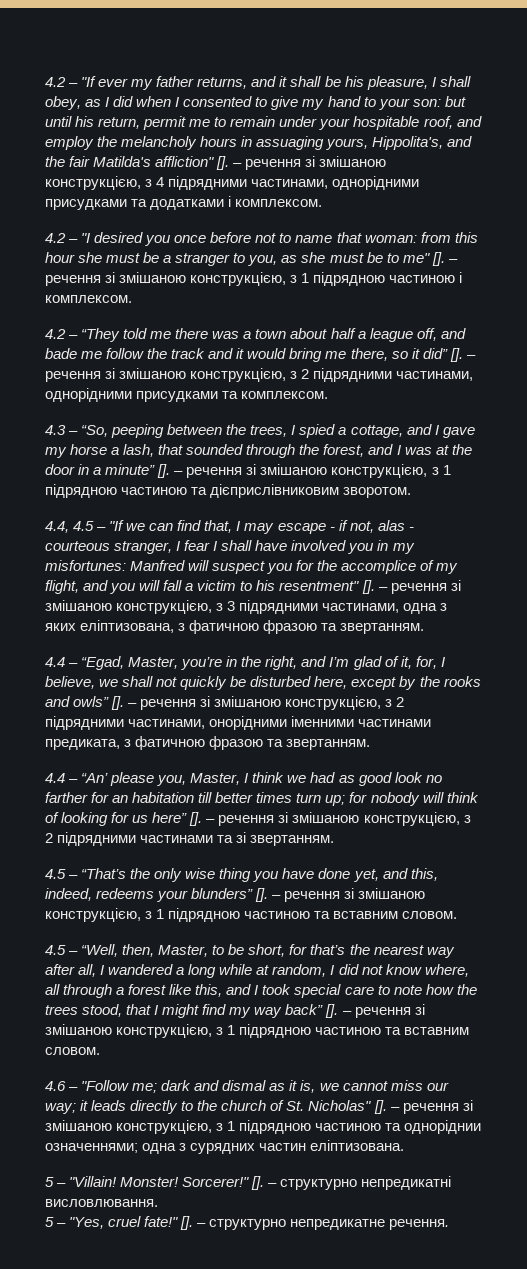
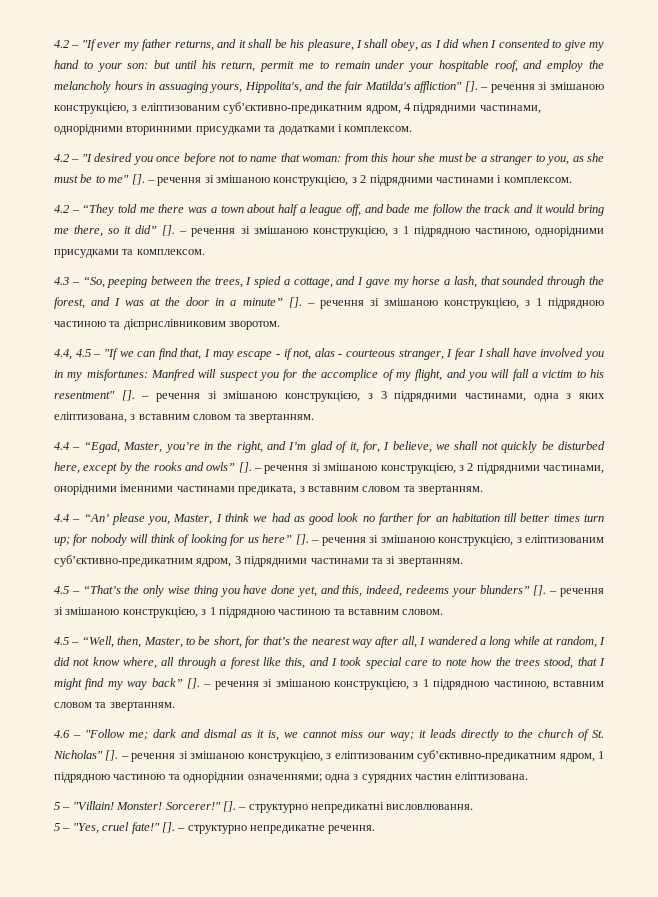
(153, 183) none -> [140,102,401,114] еліптизованим суб’єктивно-предикатним ядром,
(420, 183) none -> [126,126,193,135] вторинними
[301,272,456,286] 1 підрядною частиною -> [360,175,494,186] 2 підрядними частинами
[301,368,474,382] 2 підрядними частинами, -> [402,226,530,237] 1 підрядною частиною,
[189,620,318,634] фатичною фразою -> [138,414,232,420] вставним словом
[135,736,264,750] фатичною фразою -> [307,486,401,492] вставним словом
[45,833,53,843] 2 -> [525,535,605,543] [54,555,241,567] еліптизованим суб’єктивно-предикатним ядром, 3
[315,1027,470,1035] [45,1047,100,1055] частиною та вставним словом. -> [493,681,604,690] [54,702,175,711] частиною, вставним словом та звертанням.
(224, 1127) none -> [334,750,595,762] еліптизованим суб’єктивно-предикатним ядром,

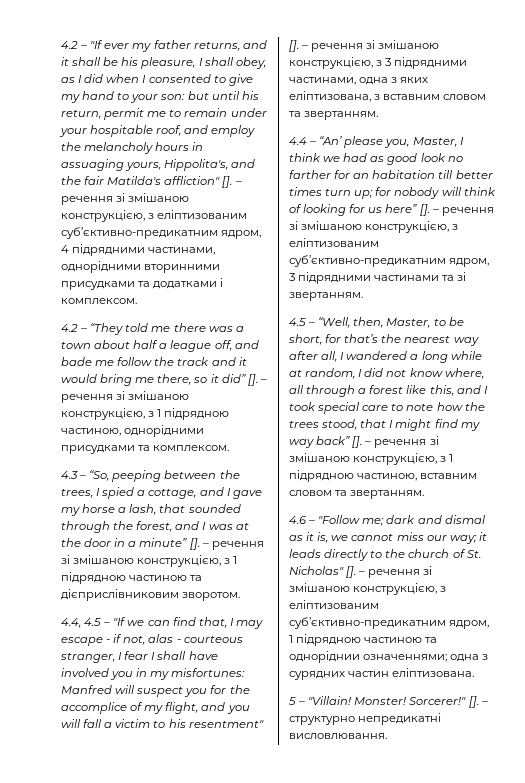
[54,153,604,165] [54,174,572,186] // 4.2 – "I desired you once before not to name that woman: from this hour she must be a stranger to you, as she must be to me" []. – речення зі змішаною конструкцією, з 2 підрядними частинами і комплексом. -> (137, 301) none
[54,441,606,453] [54,462,604,474] [54,484,483,495] // 4.4 – “Egad, Master, you’re in the right, and I’m glad of it, for, I believe, we shall not quickly be disturbed here, except by the rooks and owls” []. – речення зі змішаною конструкцією, з 2 підрядними частинами, онорідними іменними частинами предиката, з вставним словом та звертанням. -> (379, 115) none
[54,585,604,597] [54,607,444,618] // 4.5 – “That’s the only wise thing you have done yet, and this, indeed, redeems your blunders” []. – речення зі змішаною конструкцією, з 1 підрядною частиною та вставним словом. -> (363, 296) none
[54,822,376,834] // 5 – "Yes, cruel fate!" []. – структурно непредикатне речення. -> (387, 736) none

